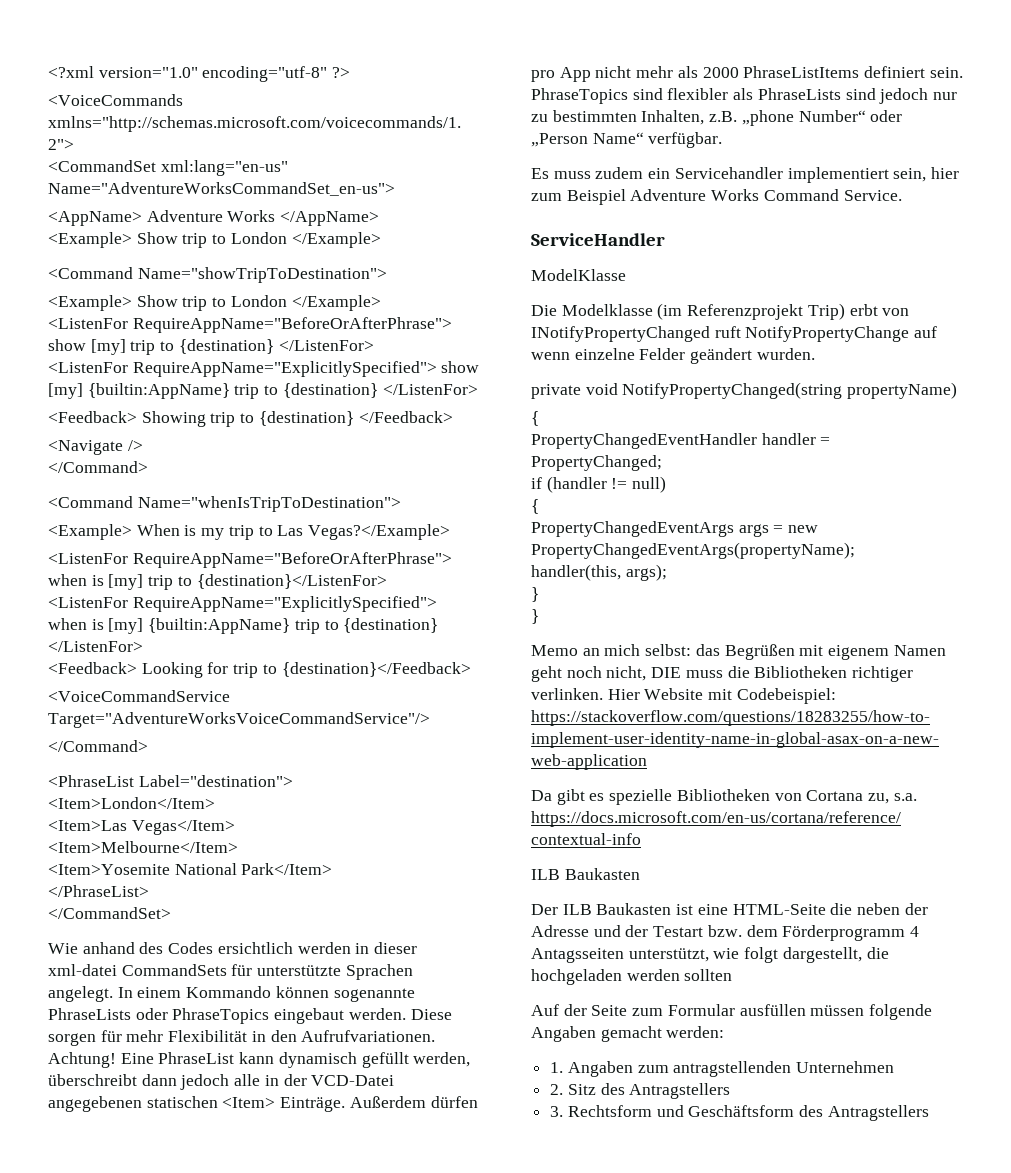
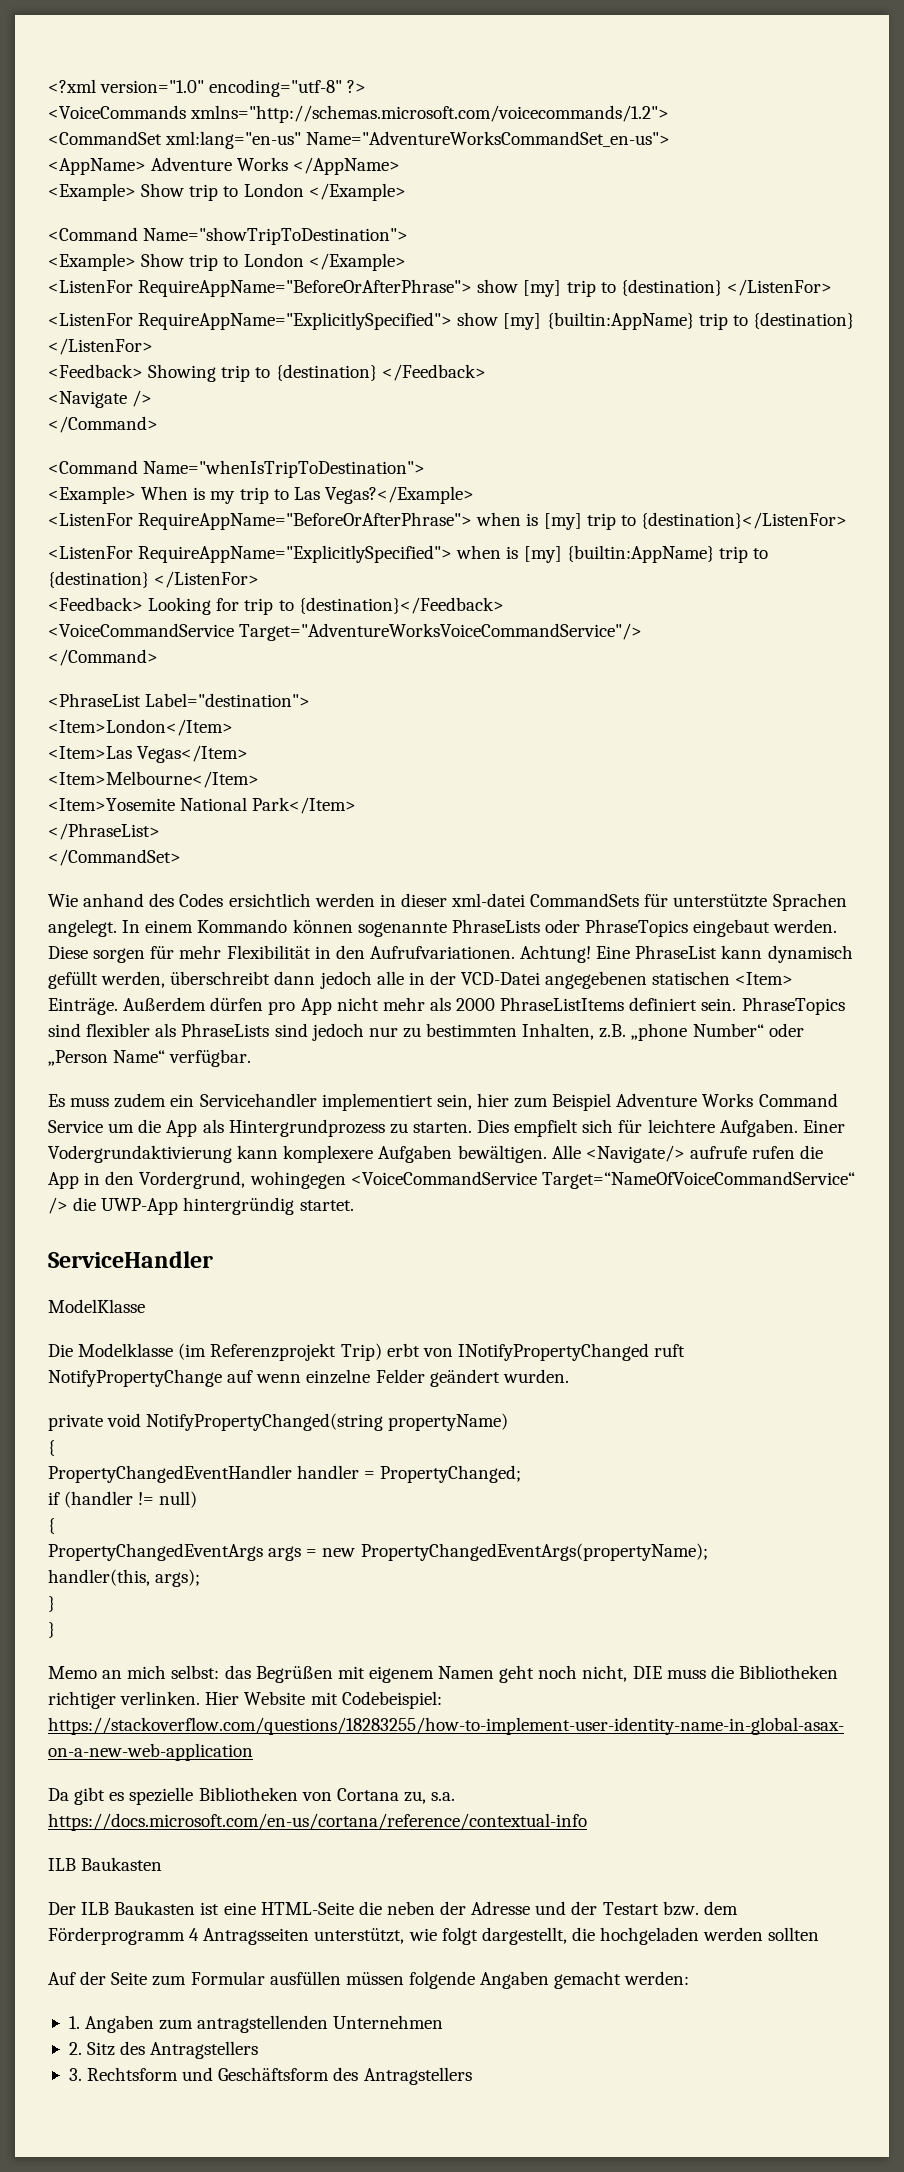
[843,190,902,201] Service. -> [48,1119,845,1137] [48,1145,824,1163] [48,1171,855,1189] [48,1197,354,1215] Service um die App als Hintergrundprozess zu starten. Dies empfielt sich für leichtere Aufgaben. Einer Vodergrundaktivierung kann komplexere Aufgaben bewältigen. Alle <Navigate/> aufrufe rufen die App in den Vordergrund, wohingegen <VoiceCommandService Target=“NameOfVoiceCommandService“ /> die UWP-App hintergründig startet.
[531,948,624,963] Antagsseiten -> [203,1928,310,1945] Antragsseiten

